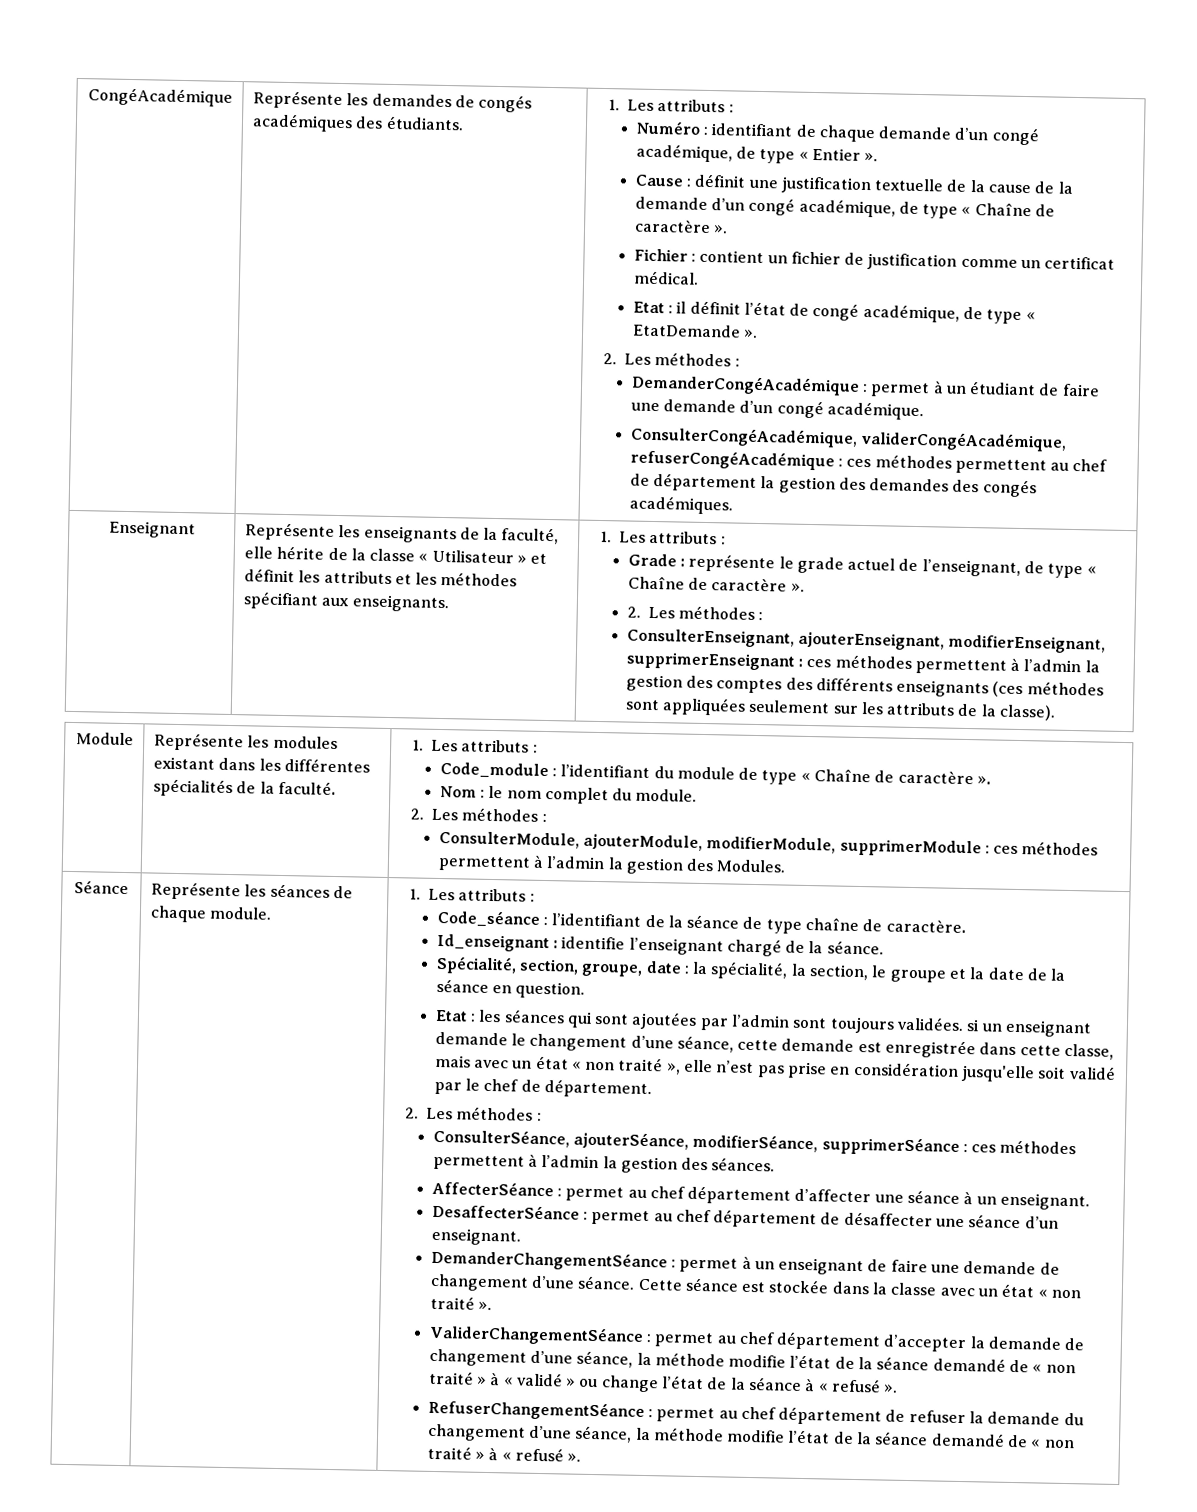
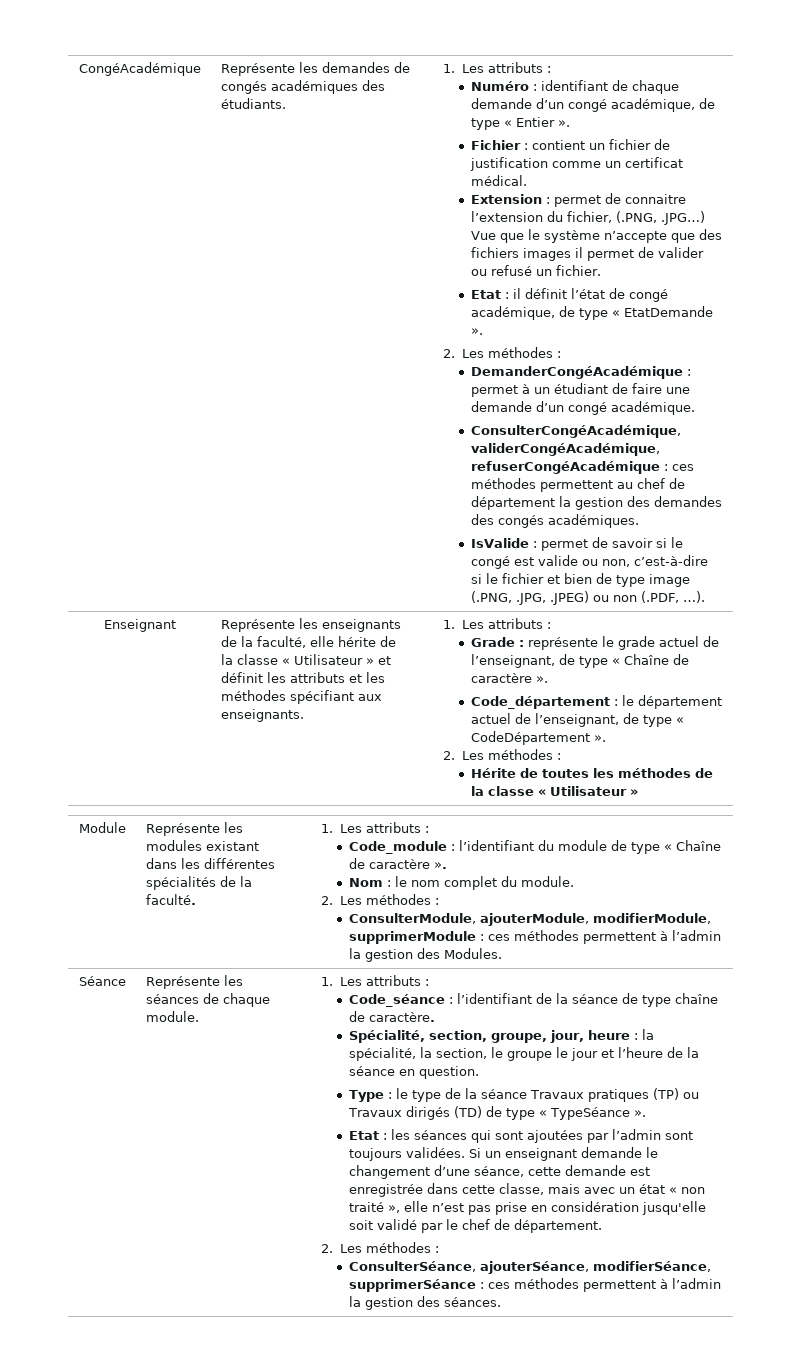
[634,173,1074,195] [634,196,1056,219] [633,219,728,234] // Cause : définit une justification textuelle de la cause de la demande d’un congé académique, de type « Chaîne de caractère ». -> (571, 123) none
(699, 277) none -> [471,193,687,207] [471,211,706,225] [471,229,723,243] [471,247,705,261] [471,265,602,276] // Extension : permet de connaitre l’extension du fichier, (.PNG, .JPG…) Vue que le système n’accepte que des fichiers images il permet de valider ou refusé un fichier.
(733, 505) none -> [471,537,684,551] [471,555,709,569] [471,573,691,587] [471,591,706,605] // IsValide : permet de savoir si le congé est valide ou non, c’est-à-dire si le fichier et bien de type image (.PNG, .JPG, .JPEG) ou non (.PDF, …).
[626,605,764,621] [626,628,1107,654] [625,651,1100,675] [625,674,1104,698] [624,697,1057,721] 2. Les méthodes : // ConsulterEnseignant, ajouterEnseignant, modifierEnseignant, supprimerEnseignant : ces méthodes permettent à l’admin la gestion des comptes des différents enseignants (ces méthodes sont appliquées seulement sur les attributs de la classe). -> [471,695,723,709] [471,713,685,727] [471,731,607,745] [443,749,561,760] [471,768,714,778] [471,786,639,796] Code_département : le département actuel de l’enseignant, de type « CodeDépartement ». // 2. Les méthodes : // Hérite de toutes les méthodes de la classe « Utilisateur »
[436,933,884,957] // Id_enseignant : identifie l’enseignant chargé de la séance. -> (436, 1017) none
[645,960,682,974] date -> [550,1030,631,1043] jour, heure
[949,967,1025,981] et la date -> [556,1047,664,1061] le jour et l’heure
(586, 990) none -> [349,1088,700,1102] [348,1106,647,1120] // Type : le type de la séance Travaux pratiques (TP) ou Travaux dirigés (TD) de type « TypeSéance ».
[966,1019,981,1032] si -> [469,1148,482,1158] Si
[431,1180,1091,1211] [431,1203,1059,1229] [430,1227,521,1246] [430,1249,1060,1276] [429,1273,1082,1299] [429,1295,492,1311] [428,1324,1086,1353] [428,1348,1076,1374] [428,1370,899,1393] [427,1399,1084,1426] [426,1423,1075,1449] [426,1445,582,1462] // AffecterSéance : permet au chef département d’affecter une séance à un enseignant. // DesaffecterSéance : permet au chef département de désaffecter une séance d’un enseignant. // DemanderChangementSéance : permet à un enseignant de faire une demande de changement d’une séance. Cette séance est stockée dans la classe avec un état « non traité ». // ValiderChangementSéance : permet au chef département d’accepter la demande de changement d’une séance, la méthode modifie l’état de la séance demandé de « non traité » à « validé » ou change l’état de la séance à « refusé ». // RefuserChangementSéance : permet au chef département de refuser la demande du changement d’une séance, la méthode modifie l’état de la séance demandé de « non traité » à « refusé ». -> (502, 1302) none

